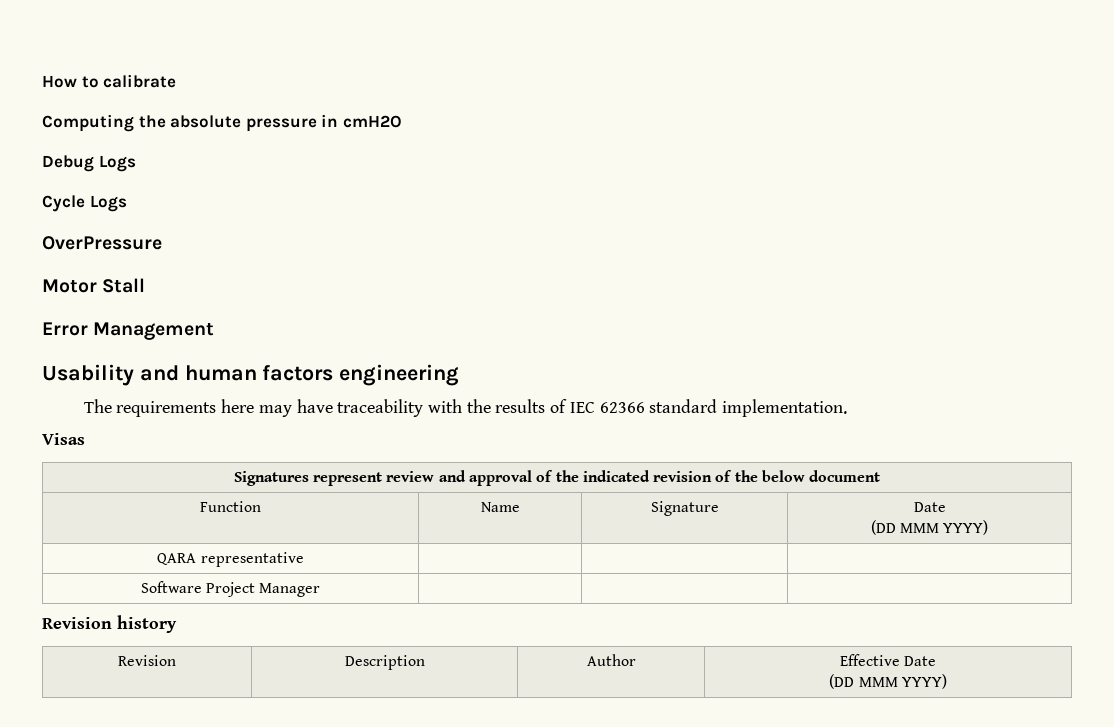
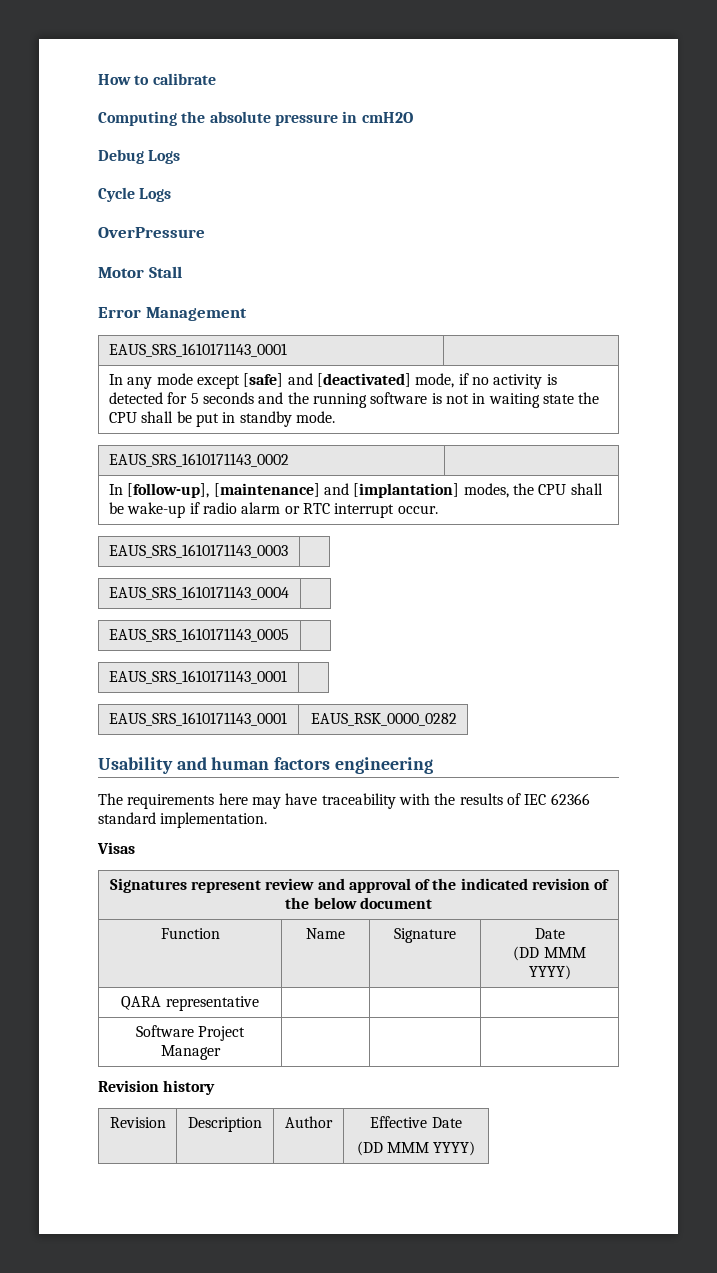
(215, 331) none -> [108,343,287,357] [108,373,557,389] [108,392,600,408] [108,411,335,427] [108,453,289,467] [108,483,603,498] [108,502,438,518] [108,544,288,558] [108,586,289,600] [108,628,289,642] [108,670,287,684] [108,712,287,726] [311,713,458,726] // EAUS_SRS_1610171143_0001 | // In any mode except [safe] and [deactivated] mode, if no activity is detected for 5 seconds and the running software is not in waiting state the CPU shall be put in standby mode. // EAUS_SRS_1610171143_0002 | // In [follow-up], [maintenance] and [implantation] modes, the CPU shall be wake-up if radio alarm or RTC interrupt occur. // EAUS_SRS_1610171143_0003 | // EAUS_SRS_1610171143_0004 | // EAUS_SRS_1610171143_0005 | // EAUS_SRS_1610171143_0001 | // EAUS_SRS_1610171143_0001 | EAUS_RSK_0000_0282

